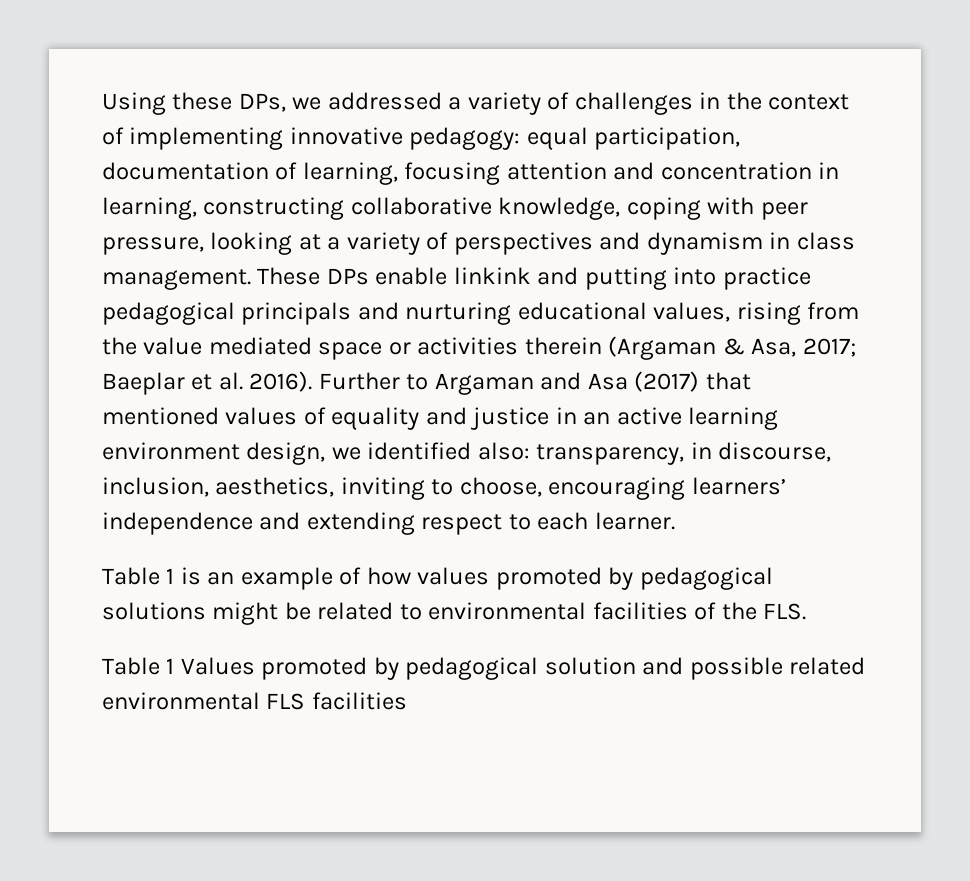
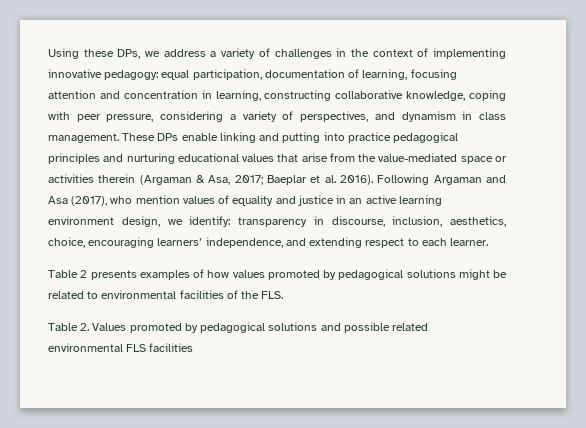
[327,92,442,110] addressed -> [163,49,206,57] address
[210,232,593,255] looking at a variety of perspectives -> [160,111,369,122] considering a variety of perspectives,
[453,267,531,284] linkink -> [219,132,256,143] linking
[241,302,352,325] principals -> [48,153,100,164] principles
[653,302,860,325] [102,337,312,355] values, rising from the value mediated -> [242,153,458,162] values that arise from the value-mediated
[318,372,429,390] Further to -> [377,174,430,185] Following
[634,371,751,392] [102,407,219,425] (2017) that mentioned -> [71,195,180,206] (2017), who mention
[367,442,685,465] identified also: transparency, -> [189,216,307,227] identify: transparency
[340,477,542,500] inviting to choose, -> [48,237,85,248] choice,
[102,512,253,535] independence -> [205,237,283,248] independence,
[166,567,333,590] 1 is an example -> [80,270,190,280] 2 presents examples
[166,658,175,674] 1 -> [80,323,90,331] 2.
[544,657,636,675] solution -> [268,322,318,331] solutions

